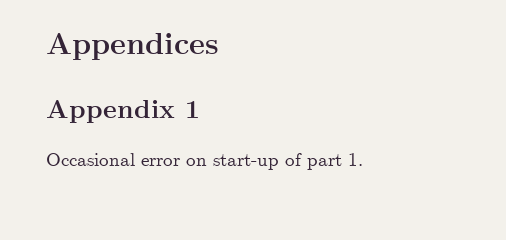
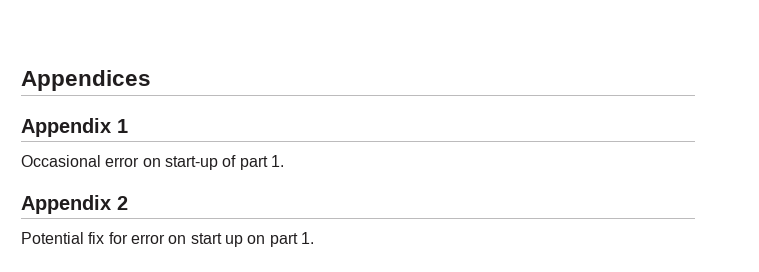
(363, 159) none -> [21,195,128,214] [21,232,314,247] // Appendix 2 // Potential fix for error on start up on part 1.

